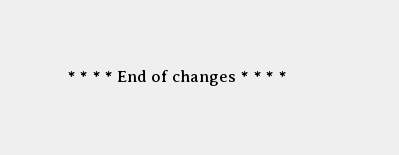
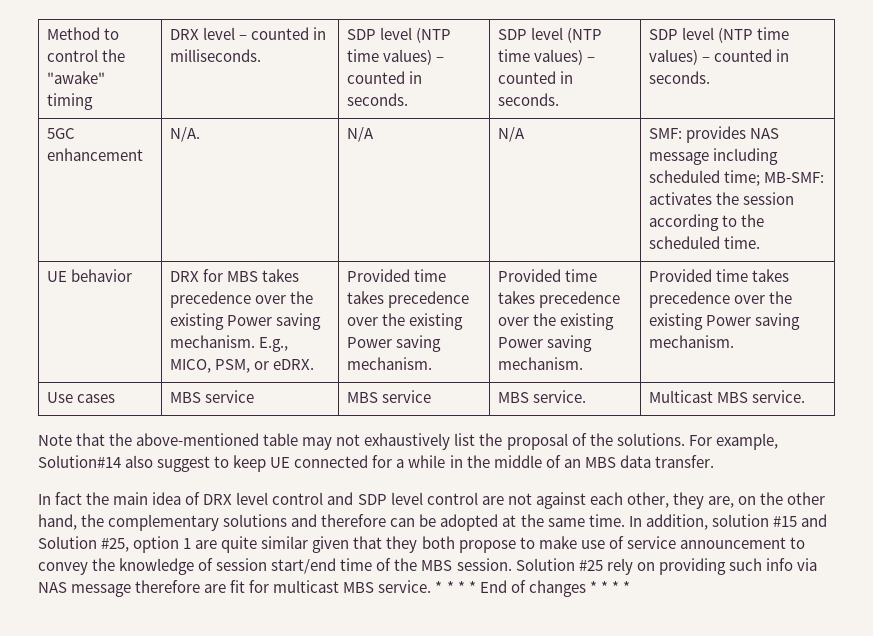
(67, 76) none -> [46,27,119,40] [46,49,125,62] [46,71,105,84] [46,93,93,110] [169,27,326,40] [169,49,261,62] [346,27,451,43] [346,49,444,65] [346,71,422,84] [346,93,408,106] [497,27,602,43] [497,49,595,65] [497,71,573,84] [497,93,559,106] [648,27,789,43] [648,49,789,65] [648,71,710,84] [46,128,75,139] [46,148,143,161] [169,127,200,142] [346,127,374,142] [497,127,525,142] [648,126,779,143] [648,148,778,165] [648,170,824,186] [648,192,794,205] [648,214,764,231] [648,236,760,249] [46,269,132,282] [169,269,299,282] [169,291,313,308] [169,313,321,330] [169,335,288,352] [169,359,314,373] [346,269,446,282] [346,291,469,308] [346,313,463,330] [346,335,441,352] [346,357,432,370] [497,269,597,282] [497,291,620,308] [497,313,614,330] [497,335,592,352] [497,357,583,370] [648,269,789,282] [648,291,792,308] [648,313,800,330] [648,335,734,348] [46,392,115,403] [169,390,254,403] [346,390,431,403] [497,390,586,403] [648,390,805,403] [38,433,778,450] [38,455,714,472] [38,492,826,509] [38,514,827,531] [38,536,805,553] [38,558,817,575] [38,580,432,597] Method to control the "awake" timing | DRX level – counted in milliseconds. | SDP level (NTP time values) – counted in seconds. | SDP level (NTP time values) – counted in seconds. | SDP level (NTP time values) – counted in seconds. // 5GC enhancement | N/A. | N/A | N/A | SMF: provides NAS message including scheduled time; MB-SMF: activates the session according to the scheduled time. // UE behavior | DRX for MBS takes precedence over the existing Power saving mechanism. E.g., MICO, PSM, or eDRX. | Provided time takes precedence over the existing Power saving mechanism. | Provided time takes precedence over the existing Power saving mechanism. | Provided time takes precedence over the existing Power saving mechanism. // Use cases | MBS service | MBS service | MBS service. | Multicast MBS service. // Note that the above-mentioned table may not exhaustively list the proposal of the solutions. For example, Solution#14 also suggest to keep UE connected for a while in the middle of an MBS data transfer. // In fact the main idea of DRX level control and SDP level control are not against each other, they are, on the other hand, the complementary solutions and therefore can be adopted at the same time. In addition, solution #15 and Solution #25, option 1 are quite similar given that they both propose to make use of service announcement to convey the knowledge of session start/end time of the MBS session. Solution #25 rely on providing such info via NAS message therefore are fit for multicast MBS service.

